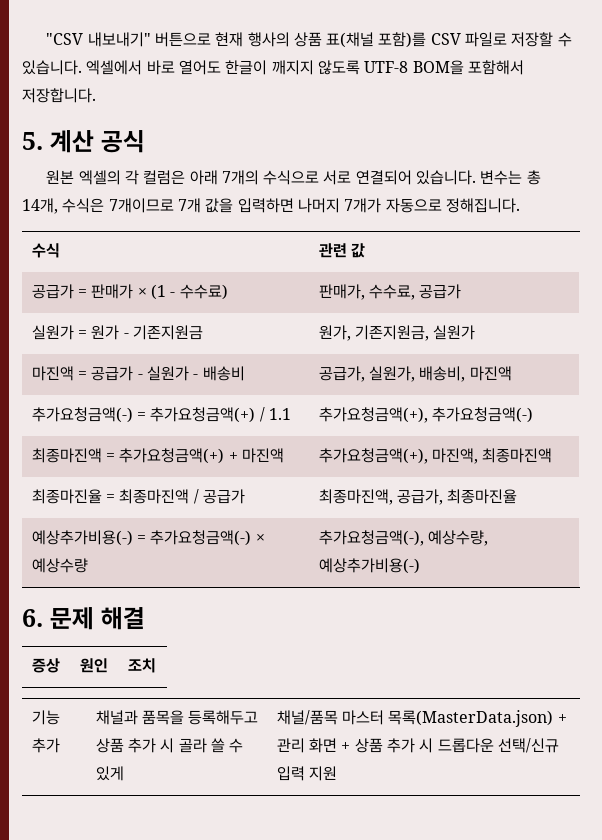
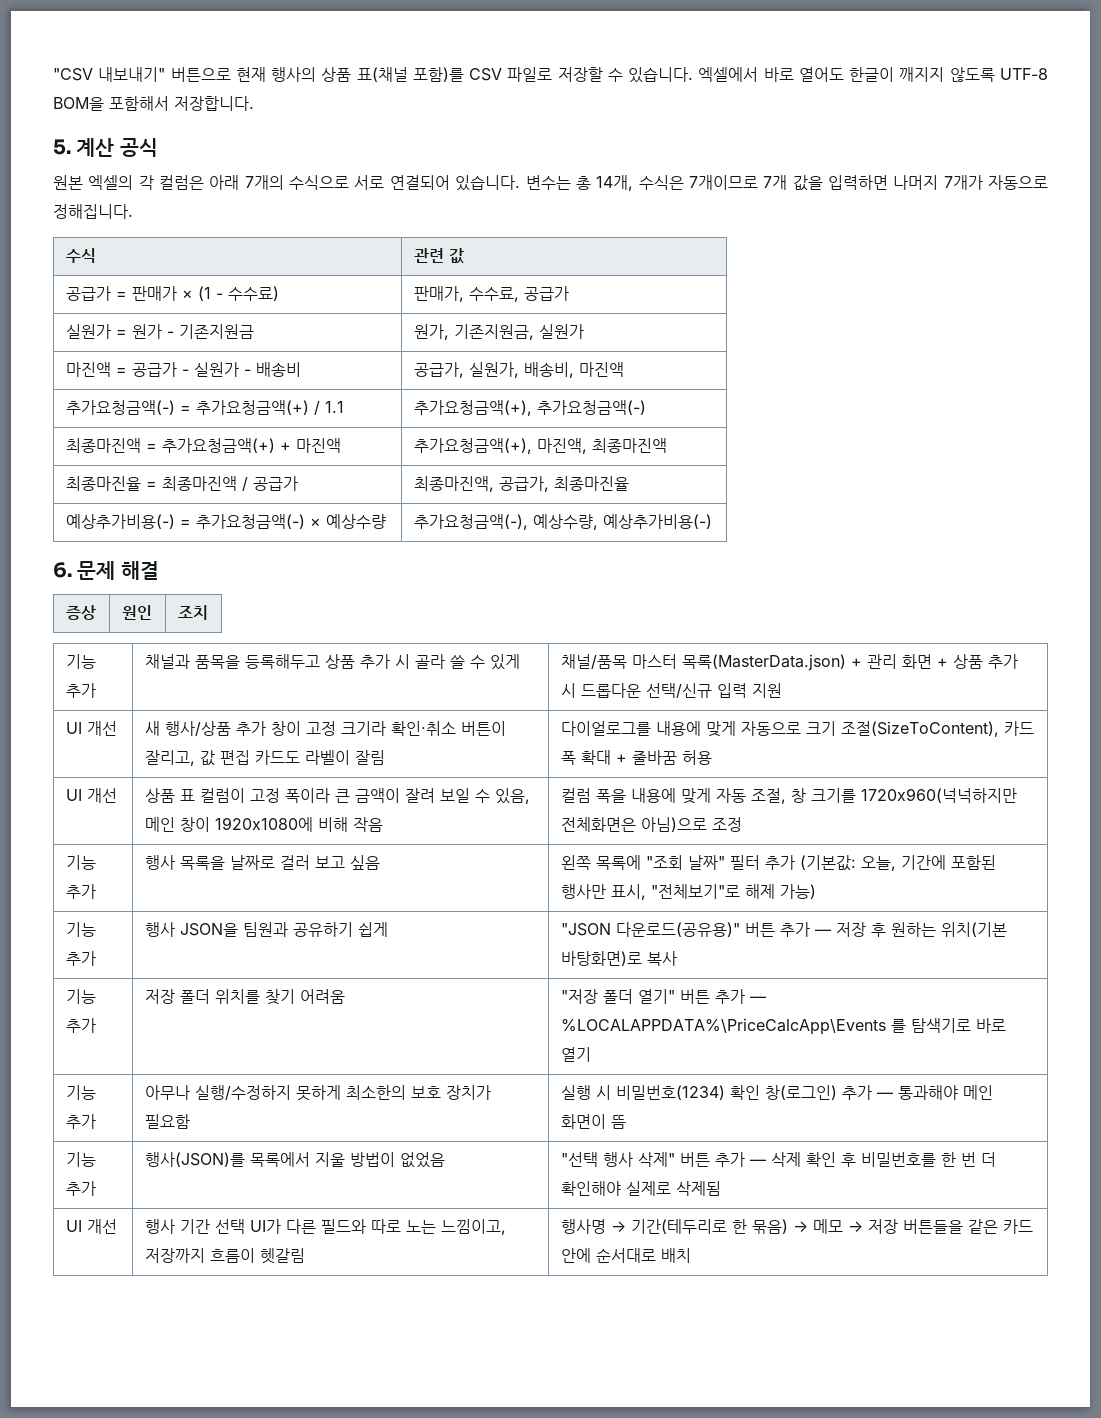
(337, 773) none -> [65,721,117,736] [144,721,506,736] [144,750,385,766] [560,721,1034,737] [560,750,712,765] [65,788,117,803] [144,788,530,804] [144,817,383,832] [560,788,1017,804] [560,817,742,832] [65,855,96,870] [65,884,96,899] [144,855,380,870] [560,855,996,871] [560,884,816,900] [65,922,96,937] [65,951,96,966] [144,922,388,937] [560,922,1007,937] [560,951,677,966] [65,989,96,1004] [65,1018,96,1033] [144,989,345,1005] [560,989,766,1004] [560,1018,1006,1035] [560,1047,591,1062] [65,1085,96,1100] [65,1114,96,1129] [144,1085,491,1101] [144,1114,190,1129] [560,1085,993,1100] [560,1114,626,1129] [65,1152,96,1167] [65,1181,96,1196] [144,1152,445,1168] [560,1152,996,1167] [560,1181,721,1196] [65,1219,117,1234] [144,1219,506,1235] [144,1248,305,1264] [560,1219,1033,1234] [560,1248,691,1263] // UI 개선 | 새 행사/상품 추가 창이 고정 크기라 확인·취소 버튼이 잘리고, 값 편집 카드도 라벨이 잘림 | 다이얼로그를 내용에 맞게 자동으로 크기 조절(SizeToContent), 카드 폭 확대 + 줄바꿈 허용 // UI 개선 | 상품 표 컬럼이 고정 폭이라 큰 금액이 잘려 보일 수 있음, 메인 창이 1920x1080에 비해 작음 | 컬럼 폭을 내용에 맞게 자동 조절, 창 크기를 1720x960(넉넉하지만 전체화면은 아님)으로 조정 // 기능 추가 | 행사 목록을 날짜로 걸러 보고 싶음 | 왼쪽 목록에 "조회 날짜" 필터 추가 (기본값: 오늘, 기간에 포함된 행사만 표시, "전체보기"로 해제 가능) // 기능 추가 | 행사 JSON을 팀원과 공유하기 쉽게 | "JSON 다운로드(공유용)" 버튼 추가 — 저장 후 원하는 위치(기본 바탕화면)로 복사 // 기능 추가 | 저장 폴더 위치를 찾기 어려움 | "저장 폴더 열기" 버튼 추가 — %LOCALAPPDATA%\PriceCalcApp\Events 를 탐색기로 바로 열기 // 기능 추가 | 아무나 실행/수정하지 못하게 최소한의 보호 장치가 필요함 | 실행 시 비밀번호(1234) 확인 창(로그인) 추가 — 통과해야 메인 화면이 뜸 // 기능 추가 | 행사(JSON)를 목록에서 지울 방법이 없었음 | "선택 행사 삭제" 버튼 추가 — 삭제 확인 후 비밀번호를 한 번 더 확인해야 실제로 삭제됨 // UI 개선 | 행사 기간 선택 UI가 다른 필드와 따로 노는 느낌이고, 저장까지 흐름이 헷갈림 | 행사명 → 기간(테두리로 한 묶음) → 메모 → 저장 버튼들을 같은 카드 안에 순서대로 배치

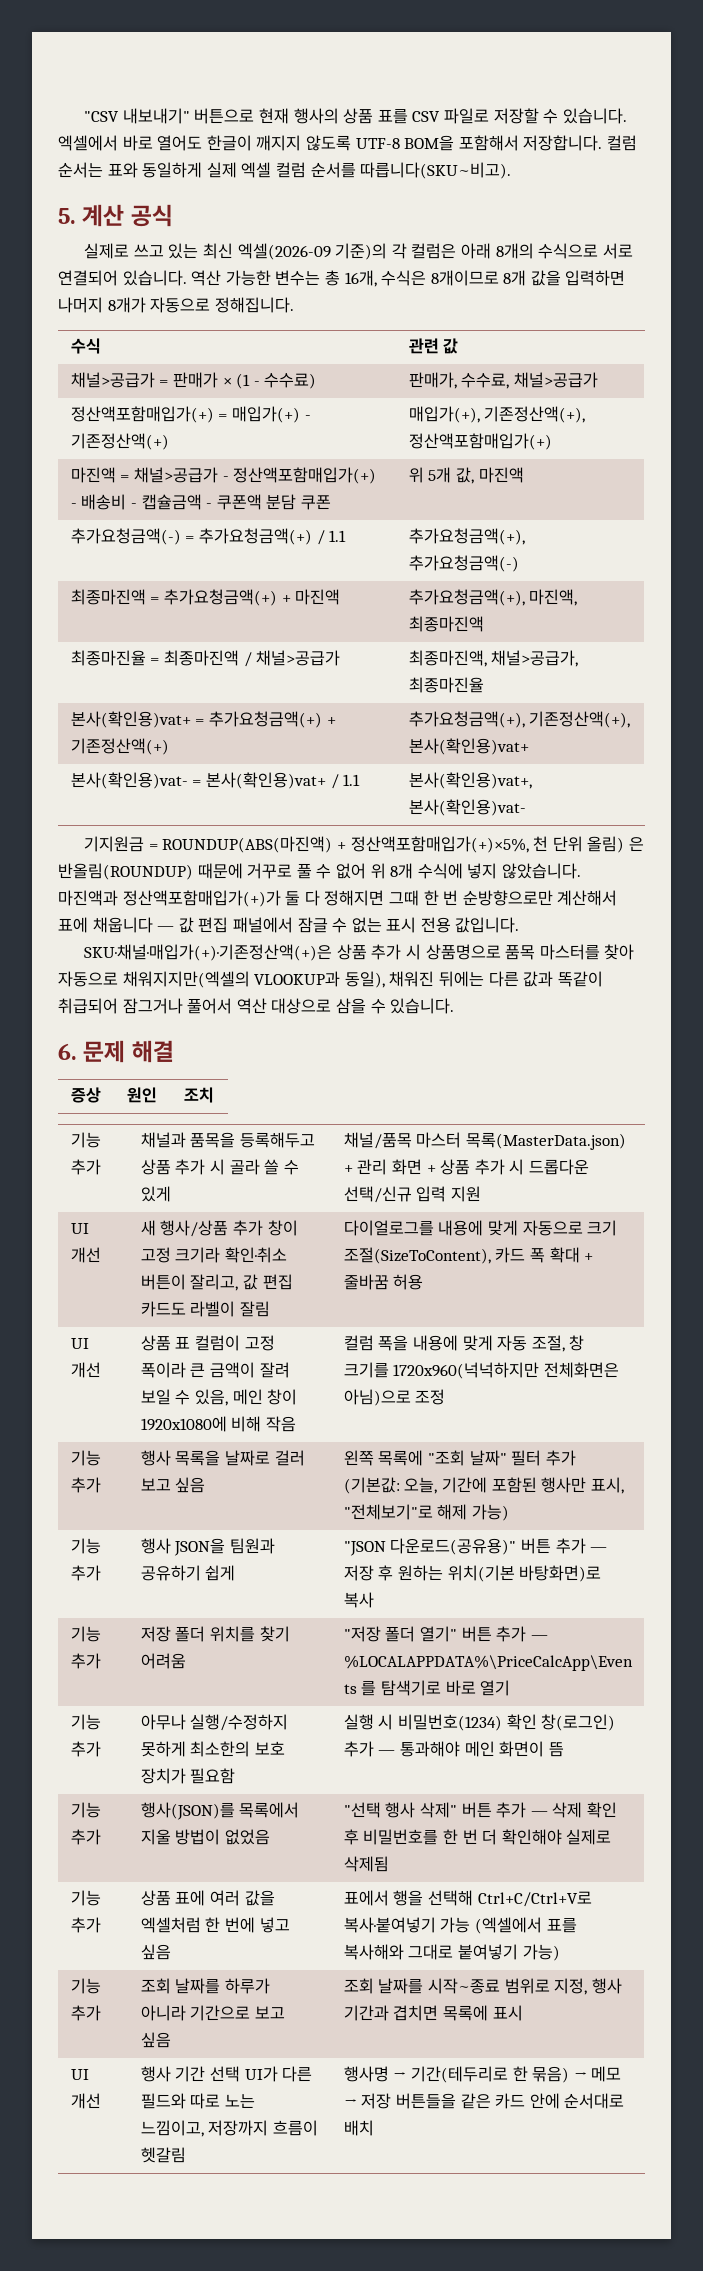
[356,67,464,82] 표(채널 포함)를 -> [377,109,408,124] 표를
[53,138,158,157] [53,175,134,190] // 5. 계산 공식 // 원본 엑셀의 -> [606,135,637,151] [58,162,512,179] [58,204,173,227] [84,243,388,260] 컬럼 순서는 표와 동일하게 실제 엑셀 컬럼 순서를 따릅니다(SKU~비고). // 5. 계산 공식 // 실제로 쓰고 있는 최신 엑셀(2026-09 기준)의
[244,175,284,190] 7개의 -> [495,243,534,259] 8개의
[525,175,788,191] 변수는 총 14개, 수식은 7개이므로 7개 -> [191,270,527,287] 역산 가능한 변수는 총 16개, 수식은 8개이므로 8개
[943,175,983,190] 7개가 -> [107,297,146,313] 8개가
[65,286,111,301] 공급가 -> [70,372,155,388] 채널>공급가
[523,286,569,301] [65,324,254,339] [413,324,584,340] 공급가 // 실원가 = 원가 - 기존지원금 | 원가, 기존지원금, 실원가 -> [513,372,598,388] [70,406,311,423] [70,433,169,450] [408,406,586,423] [408,433,552,450] 채널>공급가 // 정산액포함매입가(+) = 매입가(+) - 기존정산액(+) | 매입가(+), 기존정산액(+), 정산액포함매입가(+)
[131,362,239,377] 공급가 - 실원가 -> [133,467,377,484] 채널>공급가 - 정산액포함매입가(+)
[413,362,574,378] | 공급가, 실원가, 배송비, -> [130,494,331,510] [408,467,474,484] - 캡슐금액 - 쿠폰액 분담 쿠폰 | 위 5개 값,
[252,476,298,491] 공급가 -> [256,650,341,666] 채널>공급가
[498,476,549,492] 공급가, -> [491,650,579,667] 채널>공급가,
[65,514,386,529] [413,514,712,530] 예상추가비용(-) = 추가요청금액(-) × 예상수량 | 추가요청금액(-), 예상수량, 예상추가비용(-) -> [70,711,336,728] [70,738,169,755] [408,711,631,728] [408,738,529,755] [70,772,361,789] [408,772,532,789] [408,799,526,816] [84,836,645,853] [58,863,581,880] [58,890,618,907] [58,917,520,933] [84,944,635,961] [58,971,603,988] [58,998,455,1014] 본사(확인용)vat+ = 추가요청금액(+) + 기존정산액(+) | 추가요청금액(+), 기존정산액(+), 본사(확인용)vat+ // 본사(확인용)vat- = 본사(확인용)vat+ / 1.1 | 본사(확인용)vat+, 본사(확인용)vat- // 기지원금 = ROUNDUP(ABS(마진액) + 정산액포함매입가(+)×5%, 천 단위 올림) 은 반올림(ROUNDUP) 때문에 거꾸로 풀 수 없어 위 8개 수식에 넣지 않았습니다. 마진액과 정산액포함매입가(+)가 둘 다 정해지면 그때 한 번 순방향으로만 계산해서 표에 채웁니다 — 값 편집 패널에서 잠글 수 없는 표시 전용 값입니다. // SKU·채널·매입가(+)·기존정산액(+)은 상품 추가 시 상품명으로 품목 마스터를 찾아 자동으로 채워지지만(엑셀의 VLOOKUP과 동일), 채워진 뒤에는 다른 값과 똑같이 취급되어 잠그거나 풀어서 역산 대상으로 삼을 수 있습니다.
(721, 1188) none -> [70,1890,101,1906] [70,1917,101,1933] [140,1890,275,1906] [140,1917,290,1933] [140,1944,171,1960] [343,1890,592,1907] [343,1917,577,1934] [343,1944,560,1961] [70,1978,101,1994] [70,2005,101,2021] [140,1978,270,1994] [140,2005,285,2021] [140,2032,171,2048] [343,1978,622,1995] [343,2005,523,2021] // 기능 추가 | 상품 표에 여러 값을 엑셀처럼 한 번에 넣고 싶음 | 표에서 행을 선택해 Ctrl+C/Ctrl+V로 복사·붙여넣기 가능 (엑셀에서 표를 복사해와 그대로 붙여넣기 가능) // 기능 추가 | 조회 날짜를 하루가 아니라 기간으로 보고 싶음 | 조회 날짜를 시작~종료 범위로 지정, 행사 기간과 겹치면 목록에 표시

